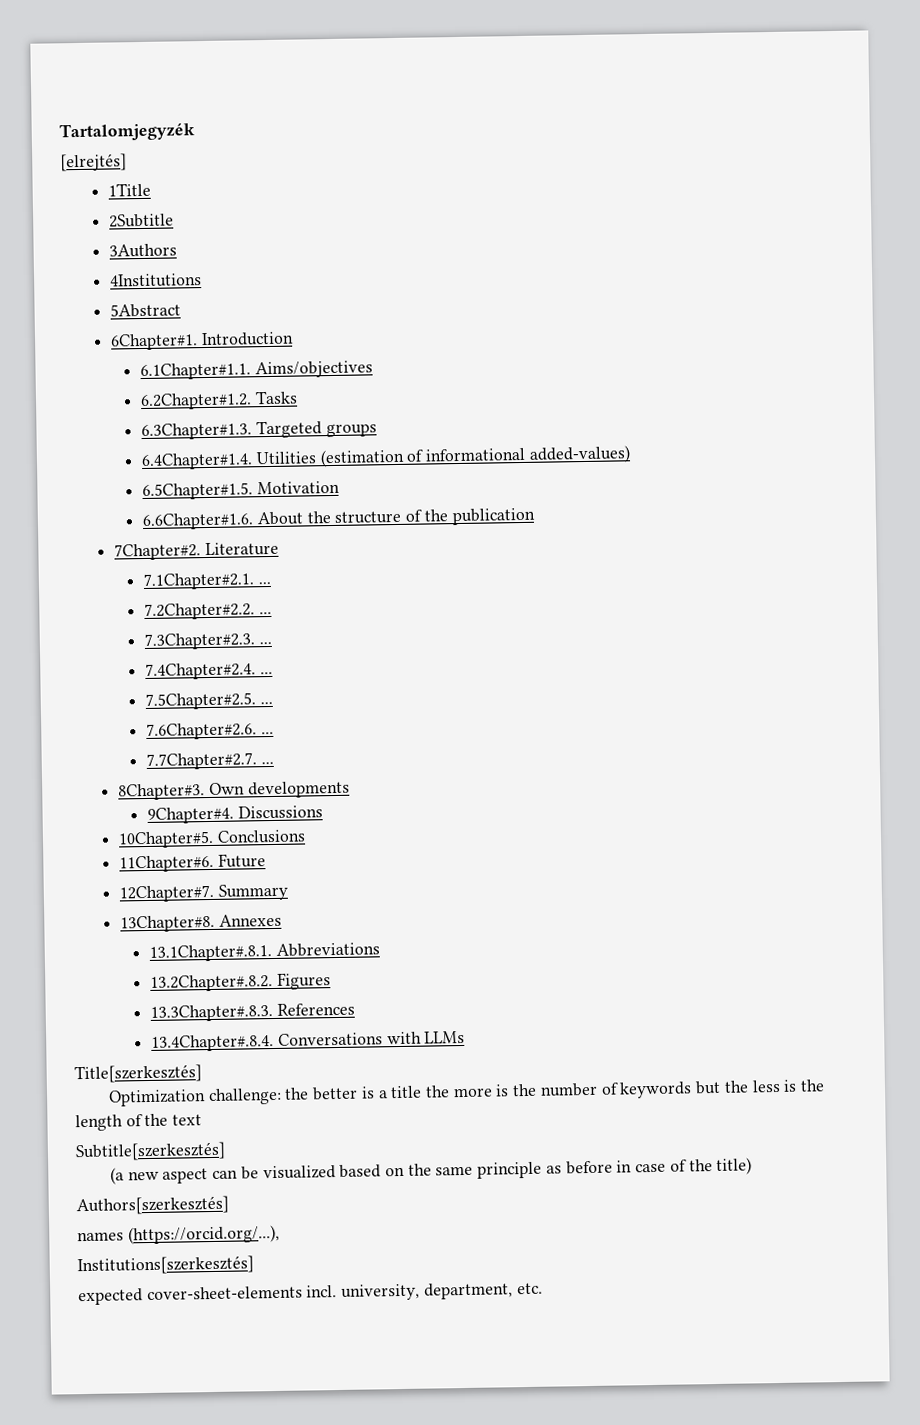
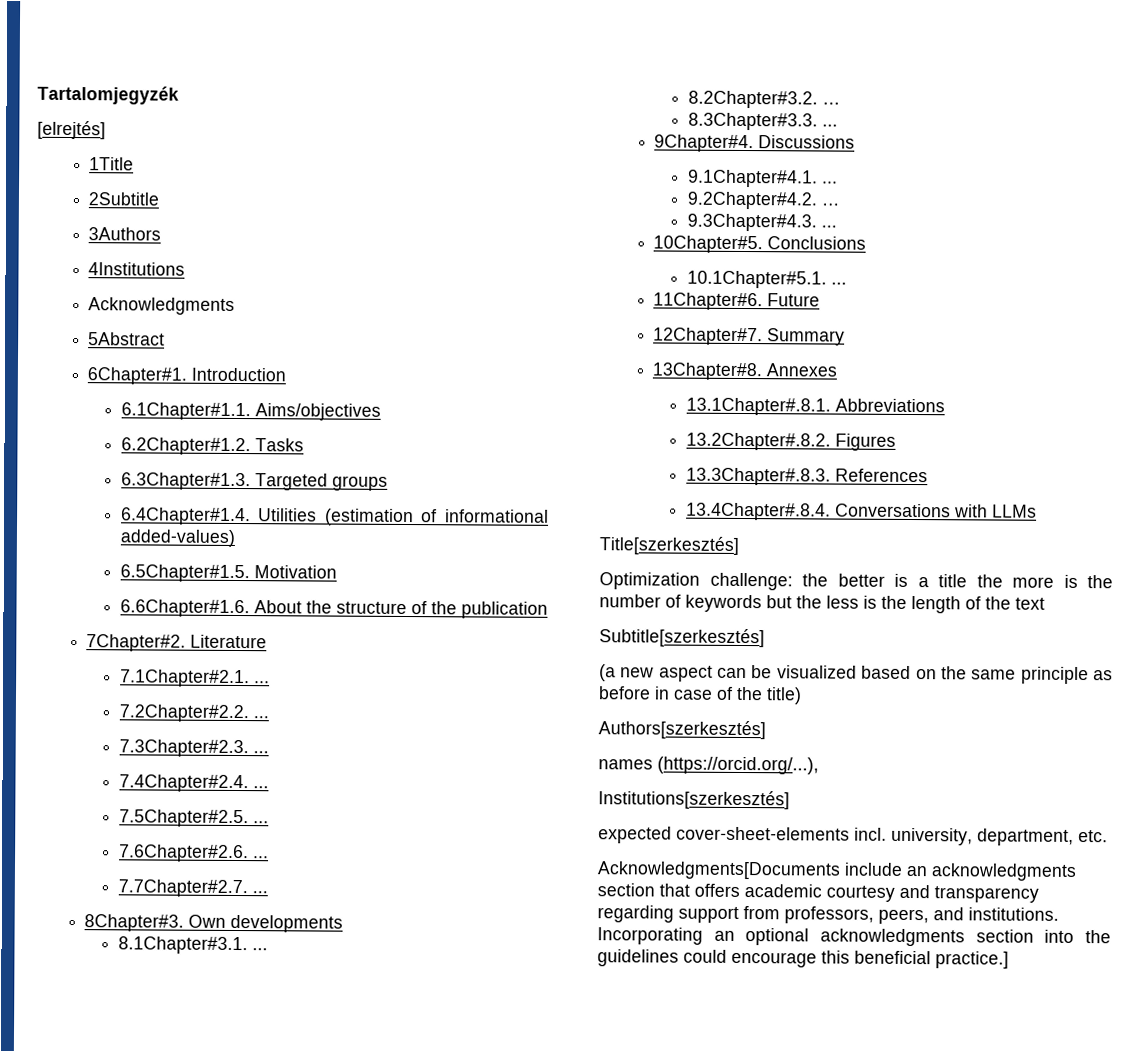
(203, 280) none -> [88,297,236,315] // Acknowledgments
[147,805,323,824] 9Chapter#4. Discussions -> [117,936,268,955] [687,90,841,109] [687,112,838,131] [654,134,856,153] [687,169,838,188] [686,191,840,210] [686,213,837,232] 8.1Chapter#3.1. ... // 8.2Chapter#3.2. … // 8.3Chapter#3.3. ... // 9Chapter#4. Discussions // 9.1Chapter#4.1. ... // 9.2Chapter#4.2. … // 9.3Chapter#4.3. ...
(306, 836) none -> [686,270,847,289] // 10.1Chapter#5.1. ...
(543, 1288) none -> [597,861,1077,881] [597,883,1039,903] [597,905,1059,925] [597,927,1111,947] [597,949,1009,969] // Acknowledgments[Documents include an acknowledgments section that offers academic courtesy and transparency regarding support from professors, peers, and institutions. Incorporating an optional acknowledgments section into the guidelines could encourage this beneficial practice.]

